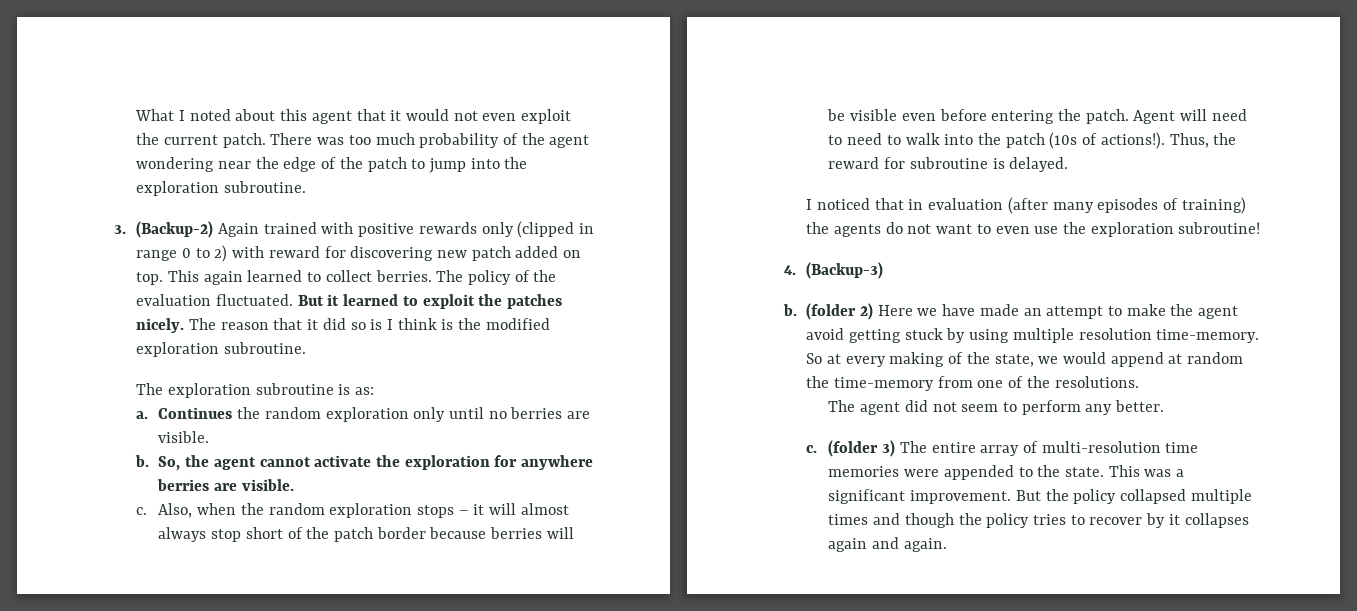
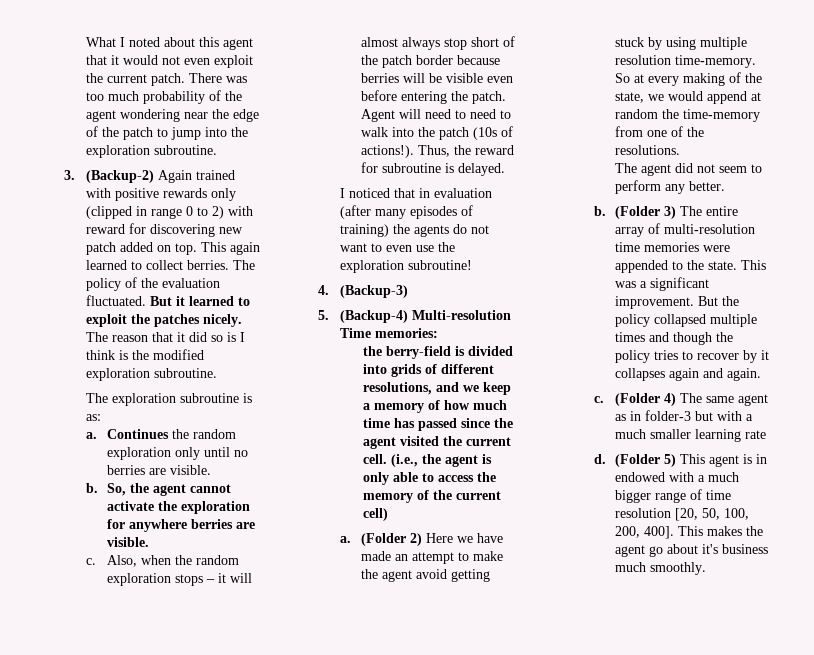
[783,303,857,320] b. (folder -> [318,310,511,323] [339,328,438,338] [363,346,513,359] [363,364,494,377] [363,382,511,395] [363,400,507,413] [363,418,513,431] [363,436,511,449] [363,454,492,467] [363,472,496,485] [363,490,501,503] [363,508,388,521] [339,533,407,546] 5. (Backup-4) Multi-resolution Time memories: // the berry-field is divided into grids of different resolutions, and we keep a memory of how much time has passed since the agent visited the current cell. (i.e., the agent is only able to access the memory of the current cell) // a. (Folder
[806,440,879,457] c. (folder -> [593,206,661,219] b. (Folder
(947, 545) none -> [593,393,769,406] [615,410,754,421] [615,429,767,442] [593,454,768,467] [615,472,740,482] [615,489,732,503] [615,508,750,521] [615,526,764,539] [615,544,769,557] [615,562,707,575] // c. (Folder 4) The same agent as in folder-3 but with a much smaller learning rate // d. (Folder 5) This agent is in endowed with a much bigger range of time resolution [20, 50, 100, 200, 400]. This makes the agent go about it's business much smoothly.

